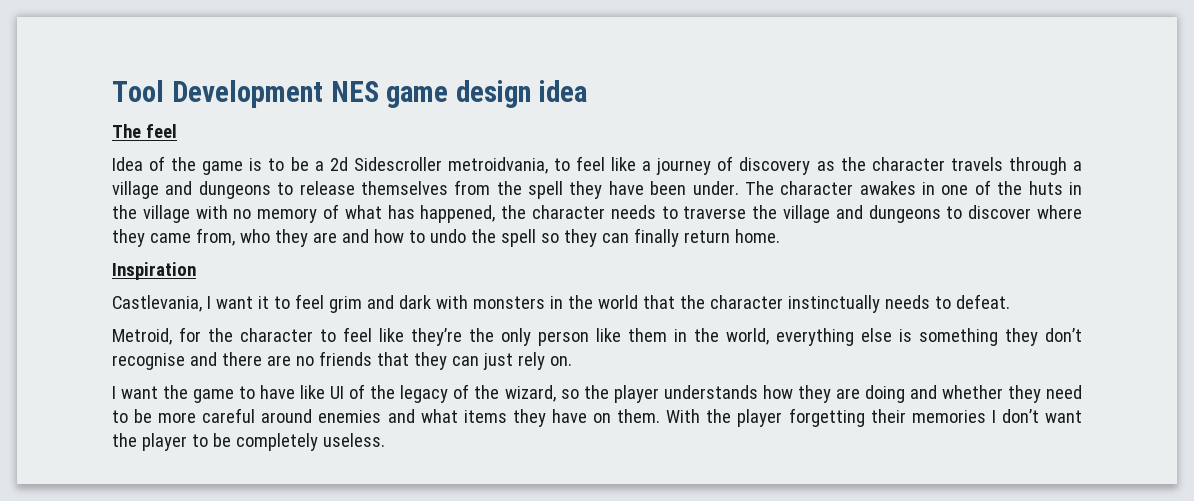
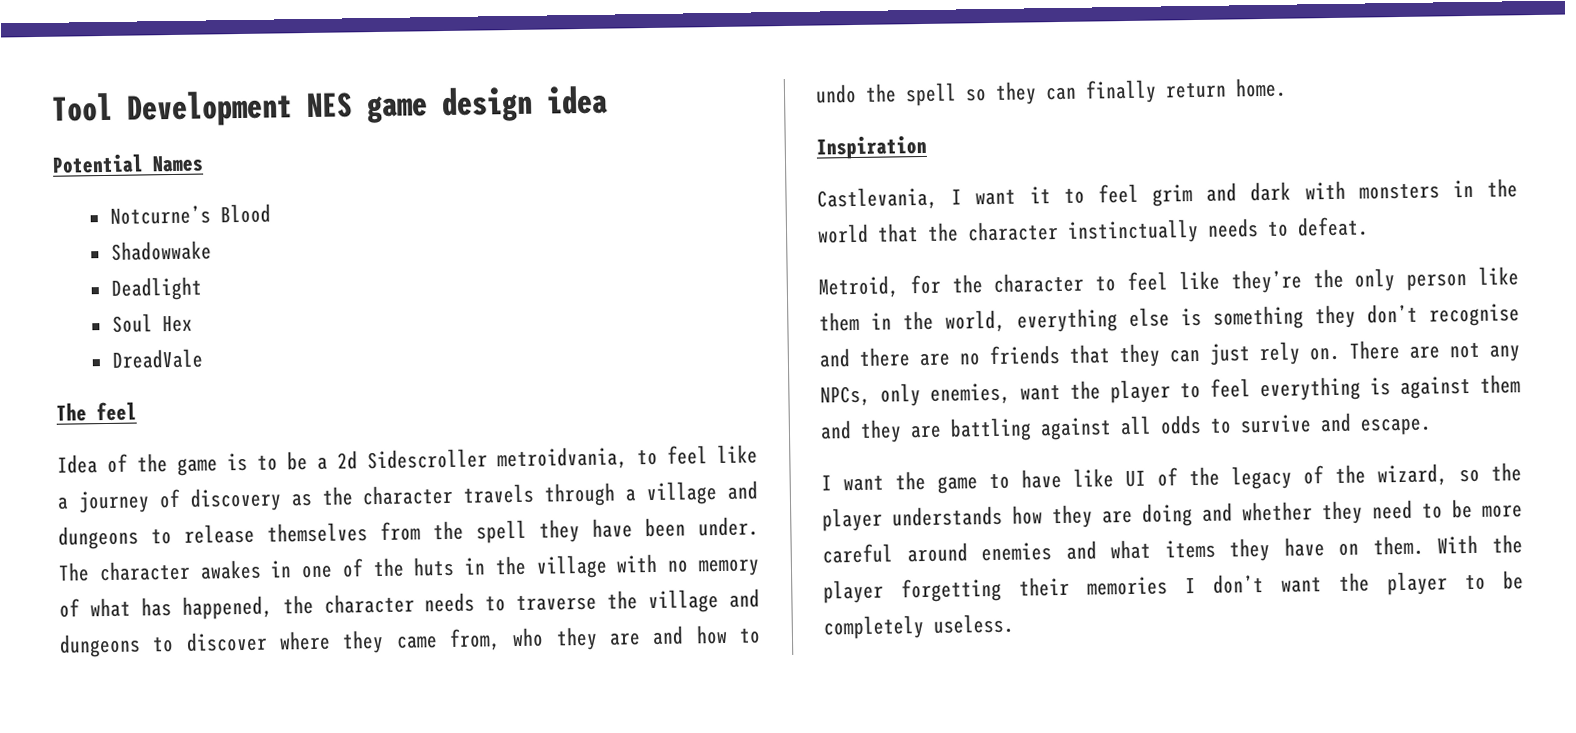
(588, 91) none -> [52,153,204,174] [109,203,271,225] [110,240,212,261] [110,276,202,301] [111,313,193,333] [111,348,203,369] // Potential Names // Notcurne’s Blood // Shadowwake // Deadlight // Soul Hex // DreadVale
(572, 361) none -> [1349,340,1521,362] [820,374,1521,407] [820,412,1432,443] There are not any NPCs, only enemies, want the player to feel everything is against them and they are battling against all odds to survive and escape.

